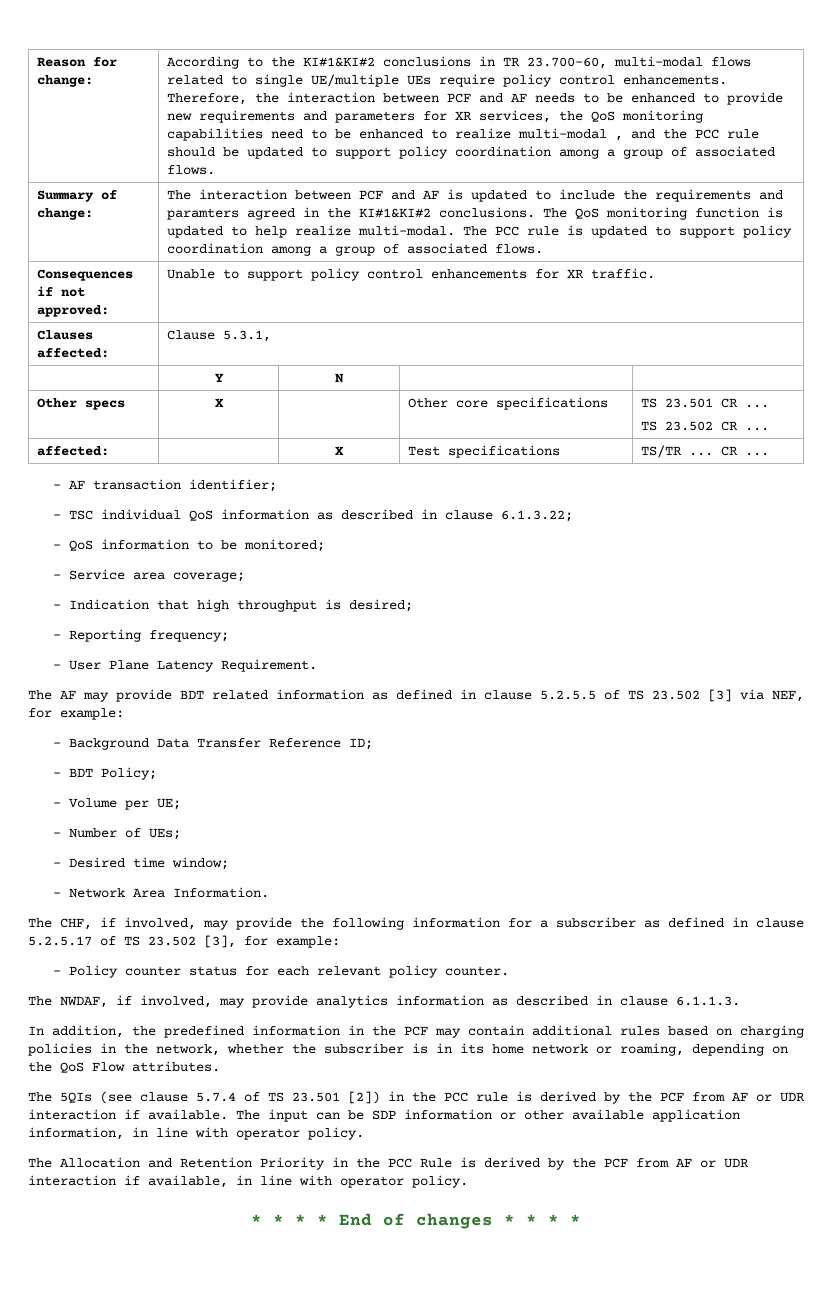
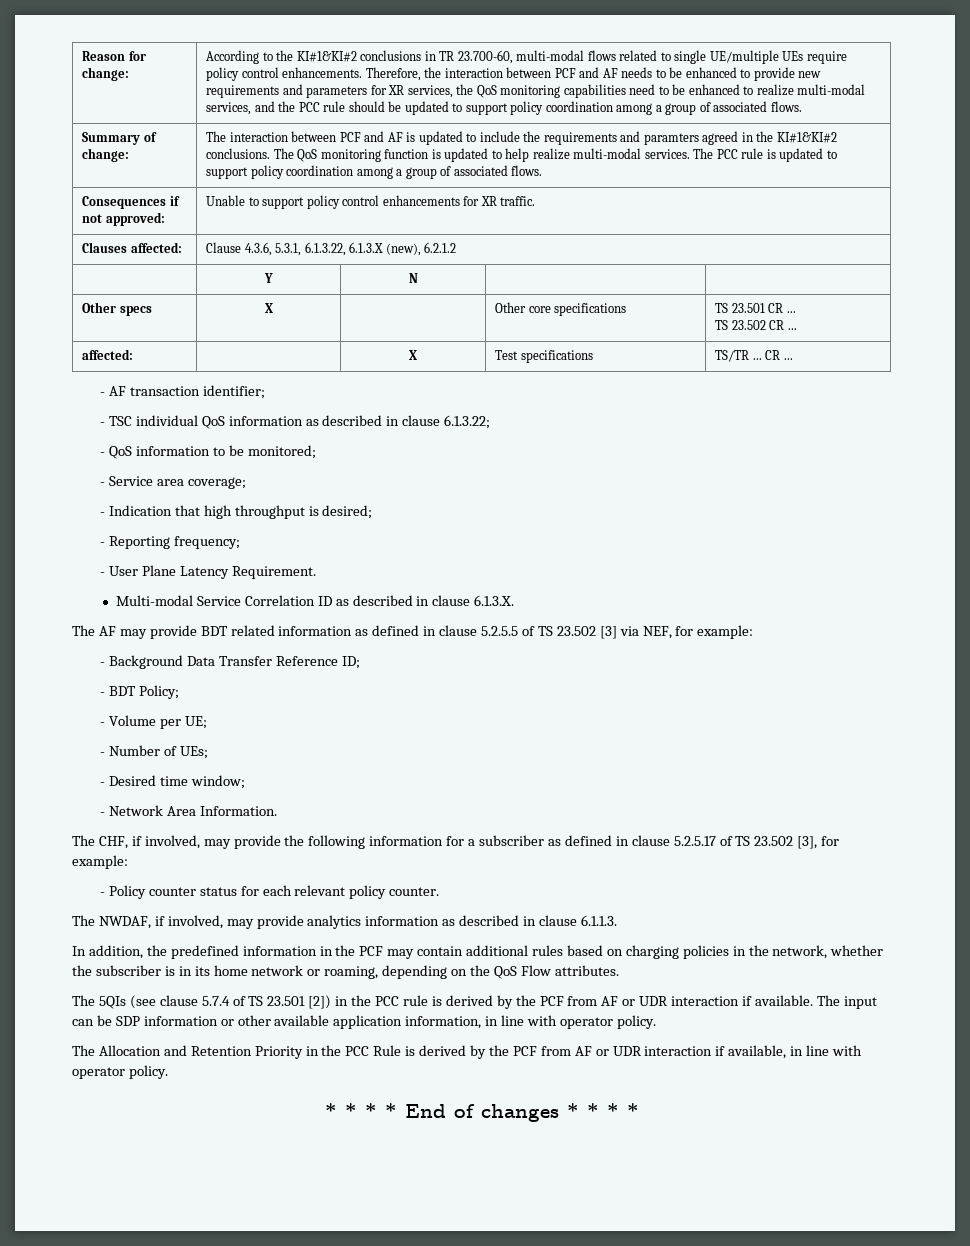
[615,136,624,141] , -> [206,102,252,115] services,
[358,225,456,236] multi-modal. -> [573,148,690,159] multi-modal services.
(216, 335) none -> [244,242,272,256] 4.3.6,
(272, 336) none -> [304,242,457,256] 6.1.3.22, 6.1.3.X (new), 6.2.1.2
(318, 665) none -> [115,595,515,606] // Multi-modal Service Correlation ID as described in clause 6.1.3.X.

